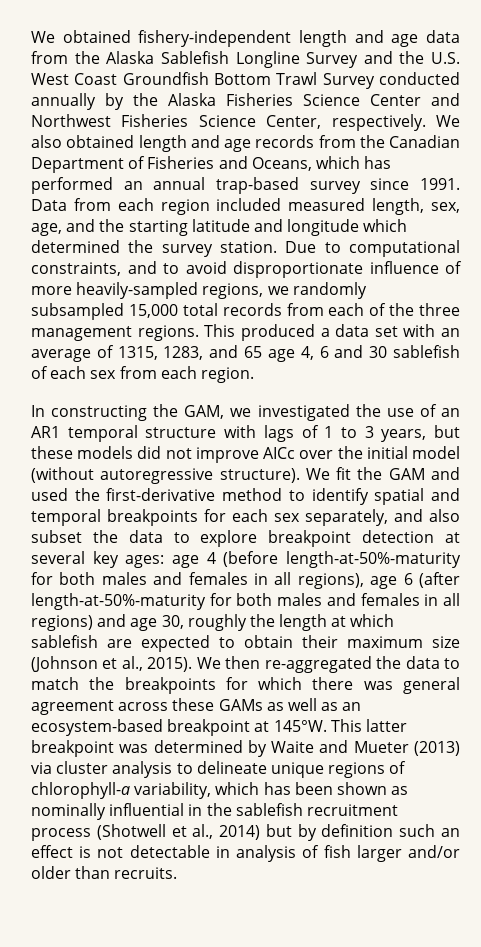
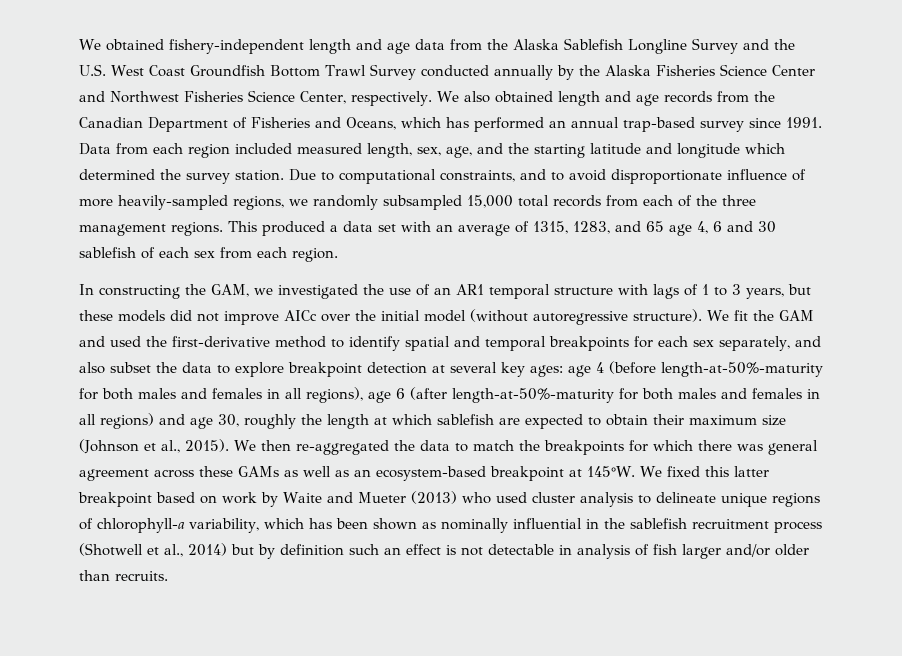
[330,719,407,732] [31,740,243,757] This latter breakpoint was determined -> [639,466,769,477] [78,492,257,507] We fixed this latter breakpoint based on work
[31,762,52,774] via -> [461,492,527,504] who used

